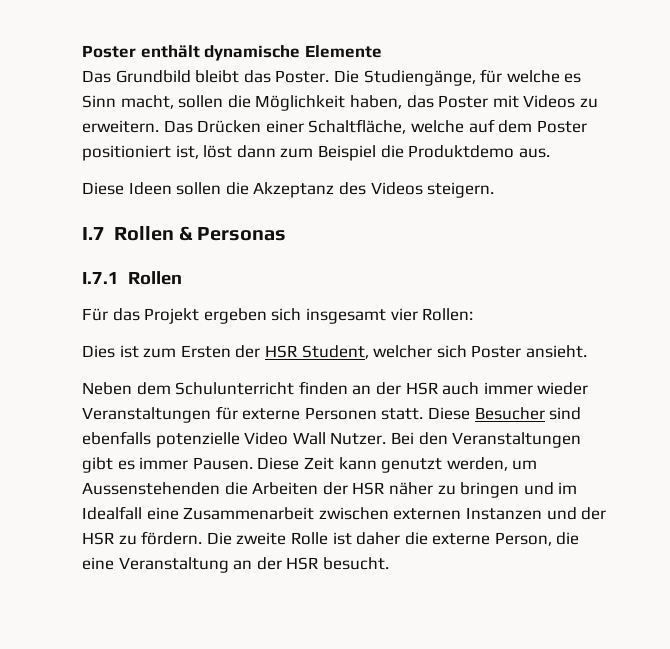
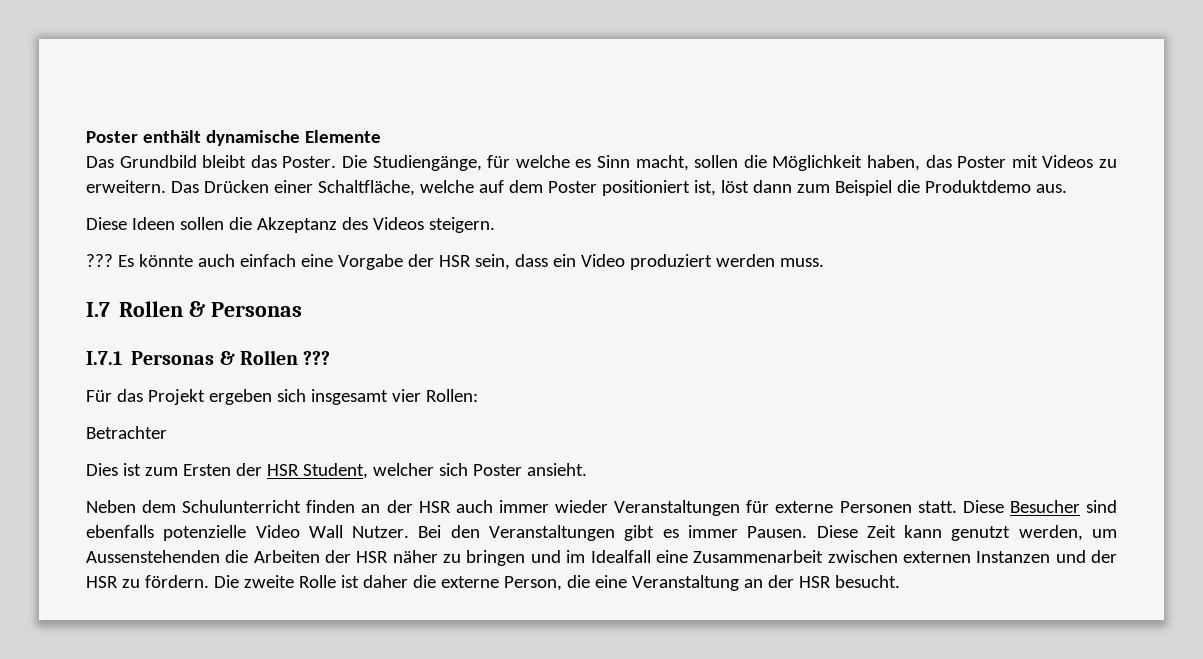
(495, 190) none -> [86,254,824,270] // ??? Es könnte auch einfach eine Vorgabe der HSR sein, dass ein Video produziert werden muss.
[127,271,182,285] Rollen -> [131,350,331,365] Personas & Rollen ???
(474, 314) none -> [86,426,167,439] // Betrachter

